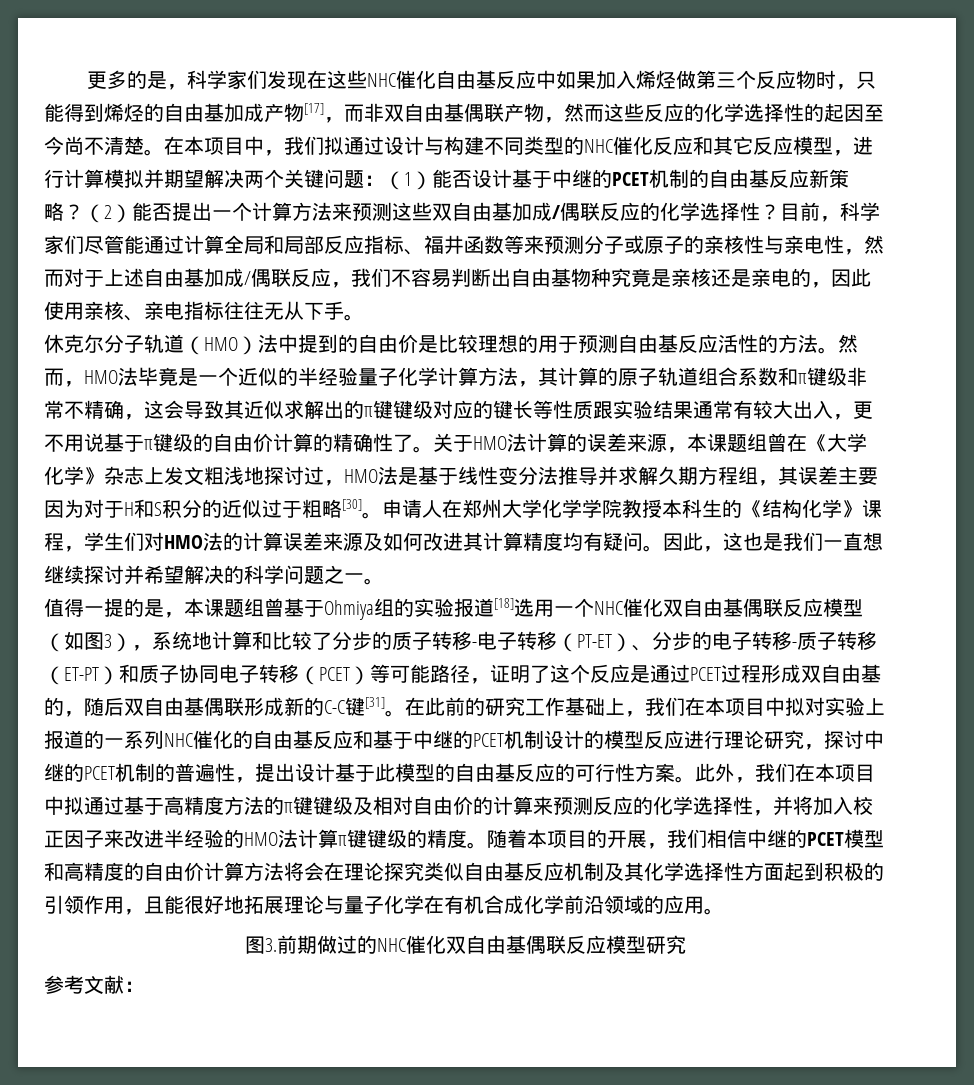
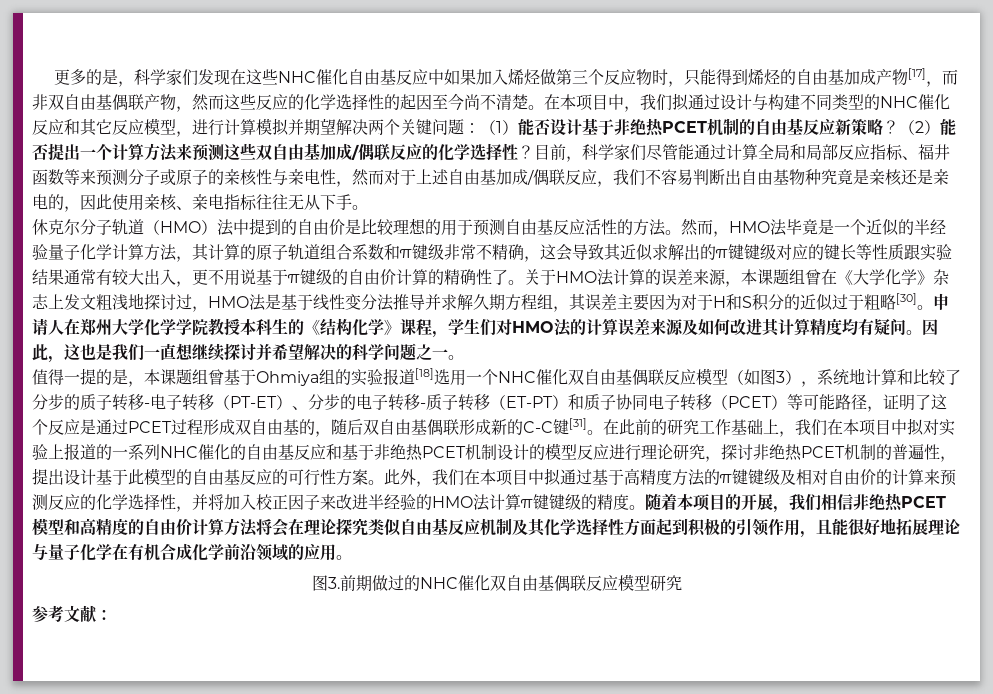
[552,169,612,188] 中继的 -> [614,118,663,136] 非绝热
[413,730,473,749] 中继的 -> [374,444,423,461] 非绝热
[864,730,884,749] [44,763,84,782] 中继的 -> [753,444,802,461] 非绝热
[747,829,807,848] 中继的 -> [853,493,902,511] 非绝热

